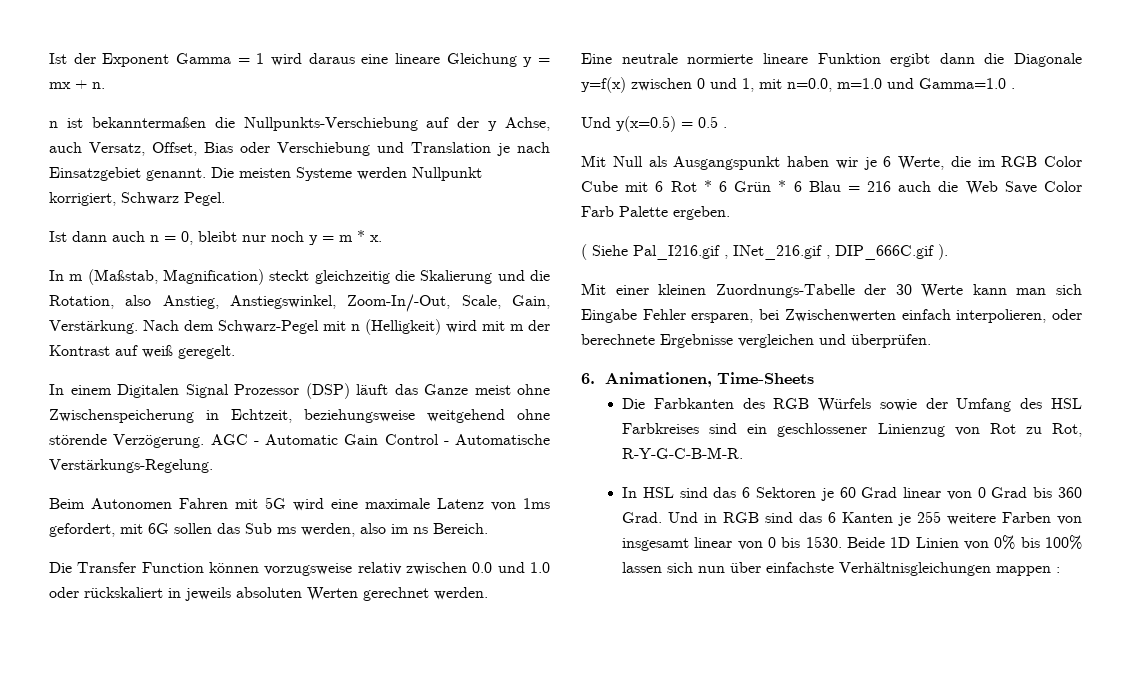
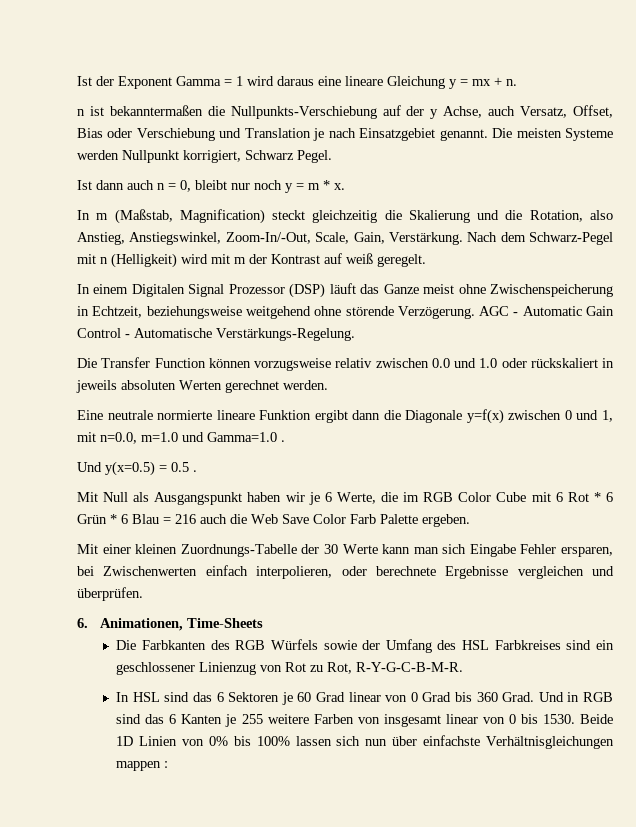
[49,497,550,511] [49,523,488,537] // Beim Autonomen Fahren mit 5G wird eine maximale Latenz von 1ms gefordert, mit 6G sollen das Sub ms werden, also im ns Bereich. -> (355, 334) none
[581,244,948,260] // ( Siehe Pal_I216.gif , INet_216.gif , DIP_666C.gif ). -> (470, 520) none

